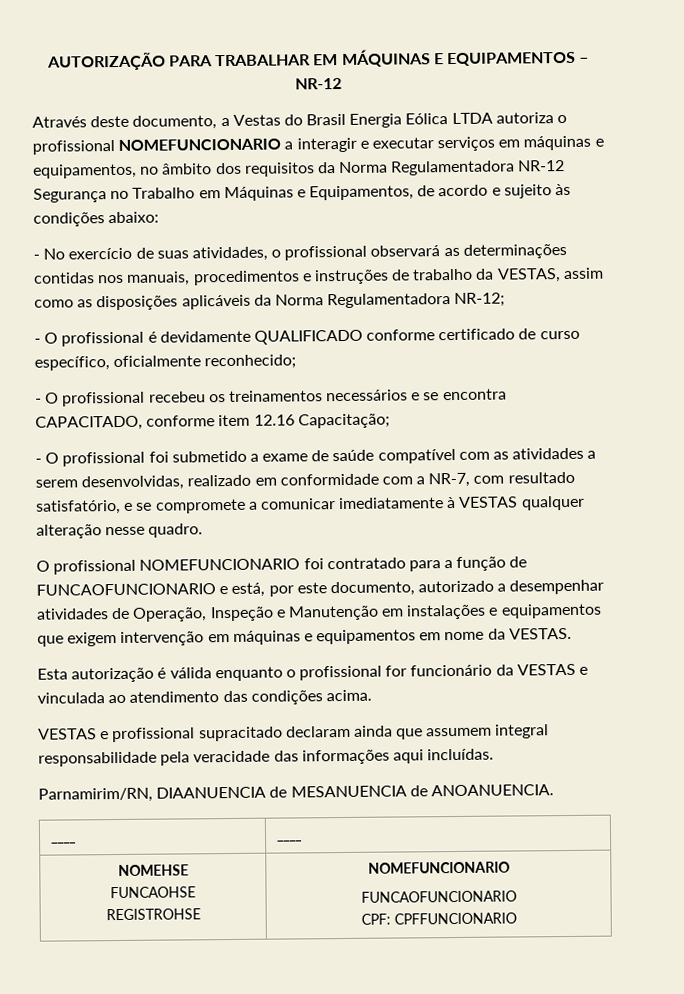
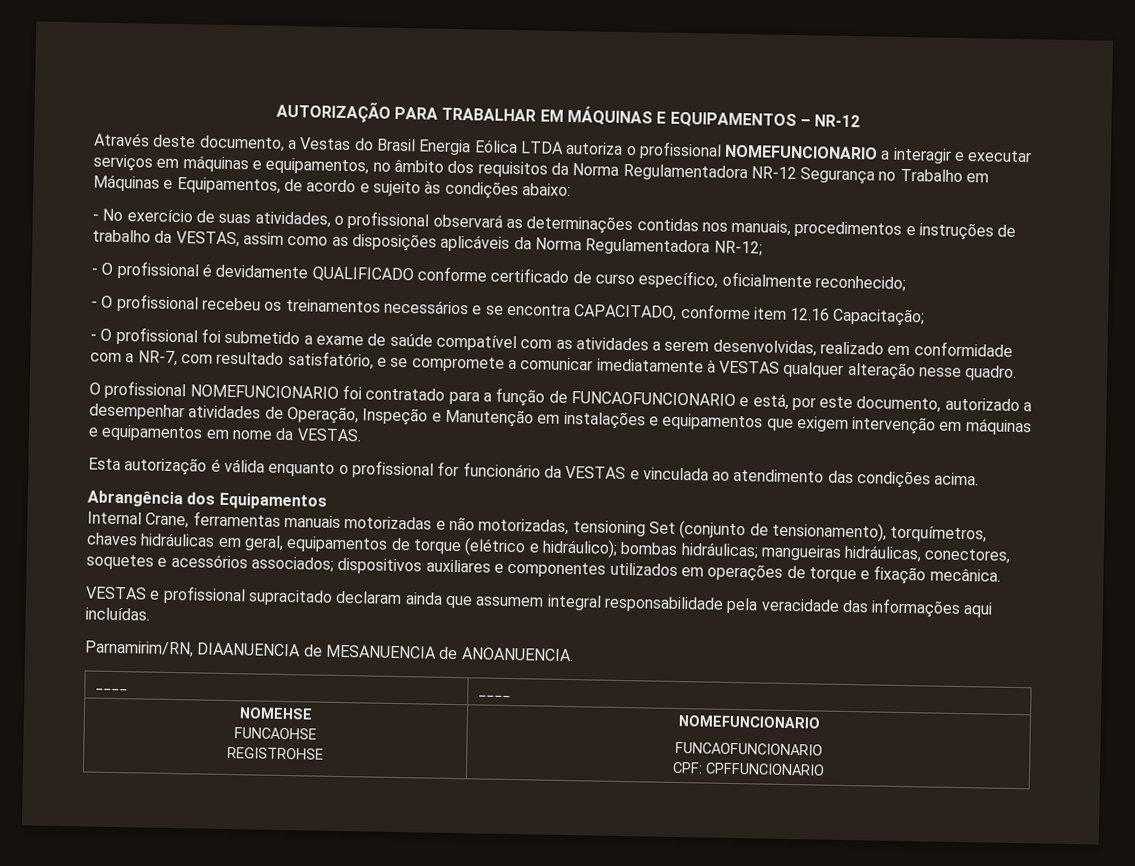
(372, 695) none -> [87,490,327,510] [87,511,988,543] [86,532,1011,564] [86,553,1001,585] // Abrangência dos Equipamentos // Internal Crane, ferramentas manuais motorizadas e não motorizadas, tensioning Set (conjunto de tensionamento), torquímetros, chaves hidráulicas em geral, equipamentos de torque (elétrico e hidráulico); bombas hidráulicas; mangueiras hidráulicas, conectores, soquetes e acessórios associados; dispositivos auxiliares e componentes utilizados em operações de torque e fixação mecânica.

